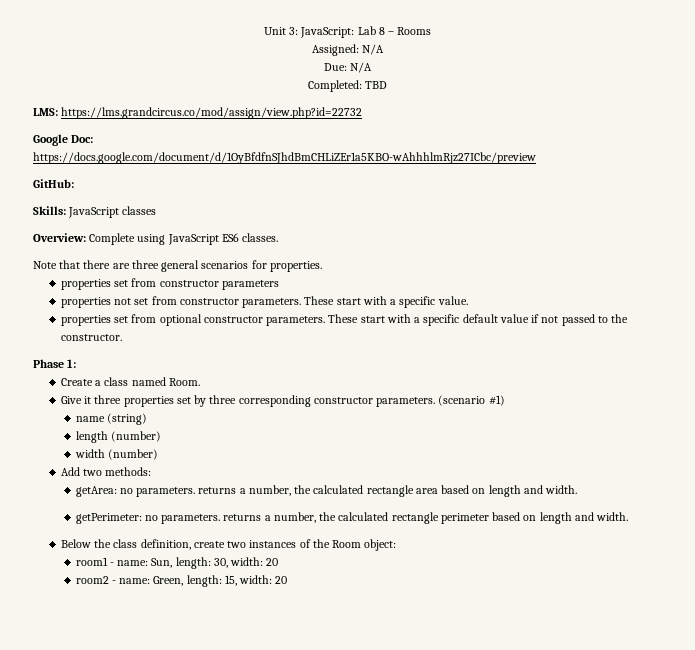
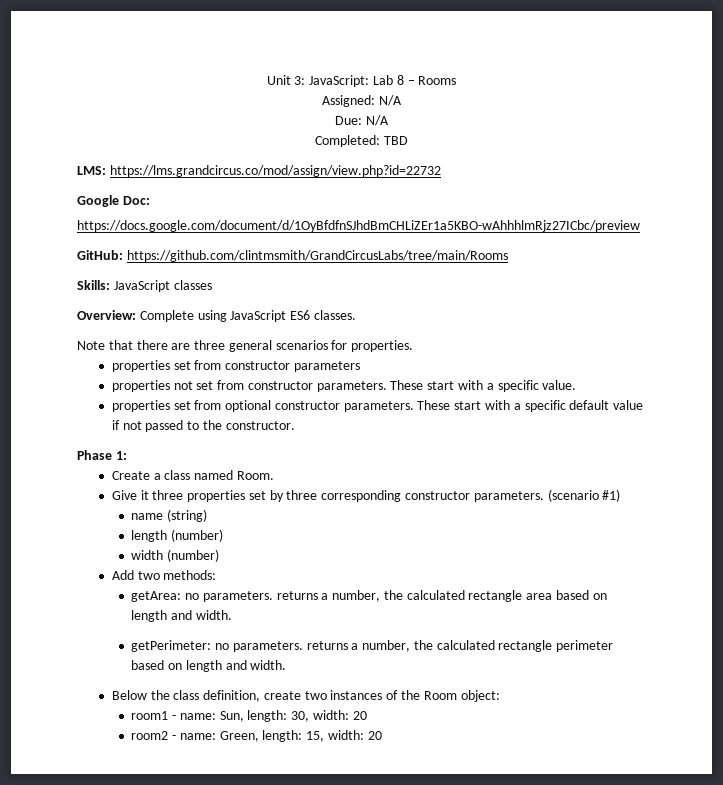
(74, 183) none -> [126,250,508,262] https://github.com/clintmsmith/GrandCircusLabs/tree/main/Rooms

